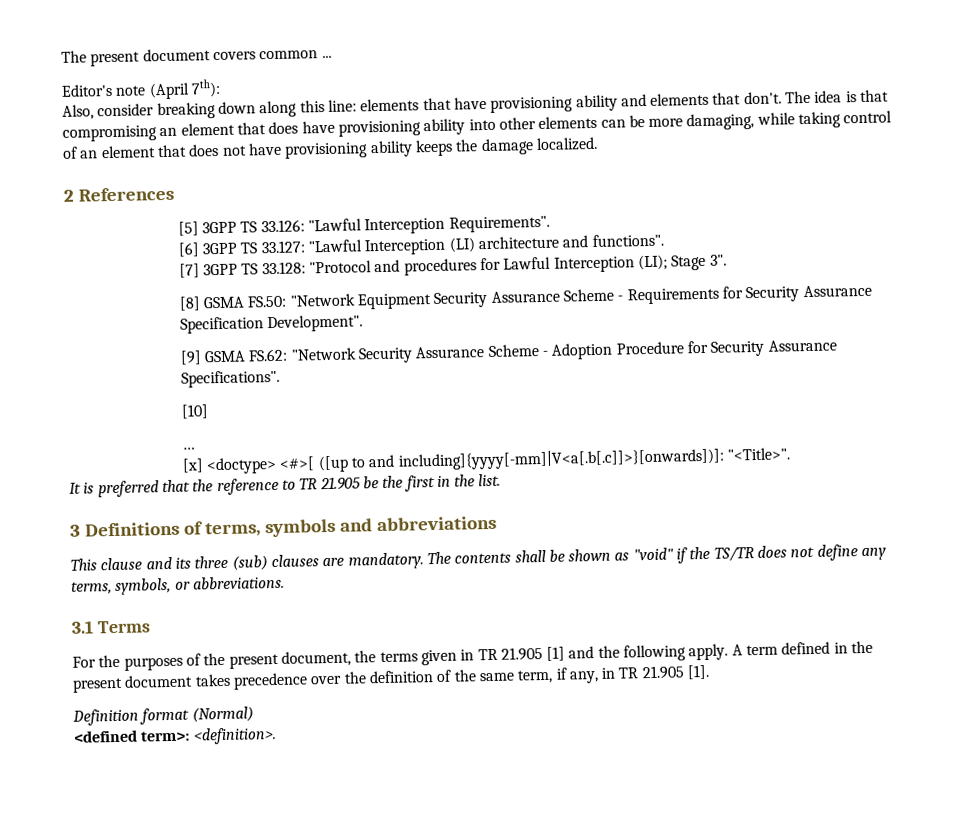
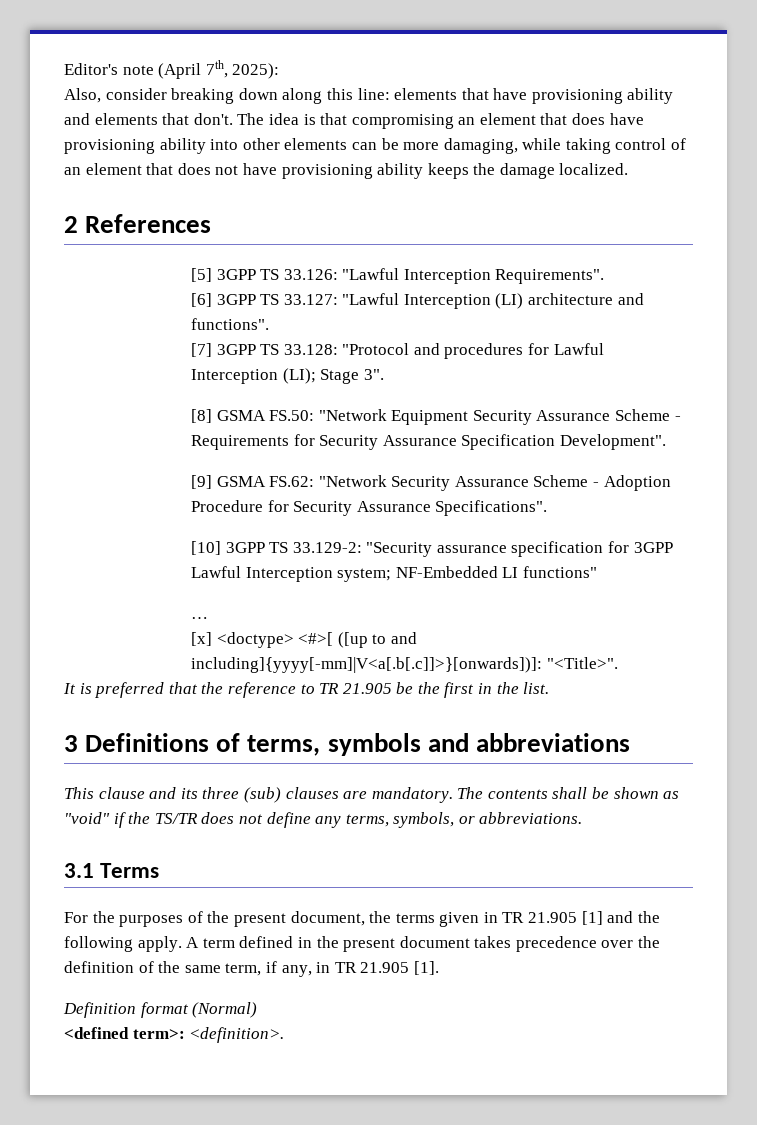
[61,48,332,67] The present document covers common ... // -> (64, 69) none
[190,78,221,98] 7th): -> [205,60,280,79] 7th, 2025):
(209, 411) none -> [225,541,673,557] [190,566,597,582] 3GPP TS 33.129-2: "Security assurance specification for 3GPP Lawful Interception system; NF-Embedded LI functions"

